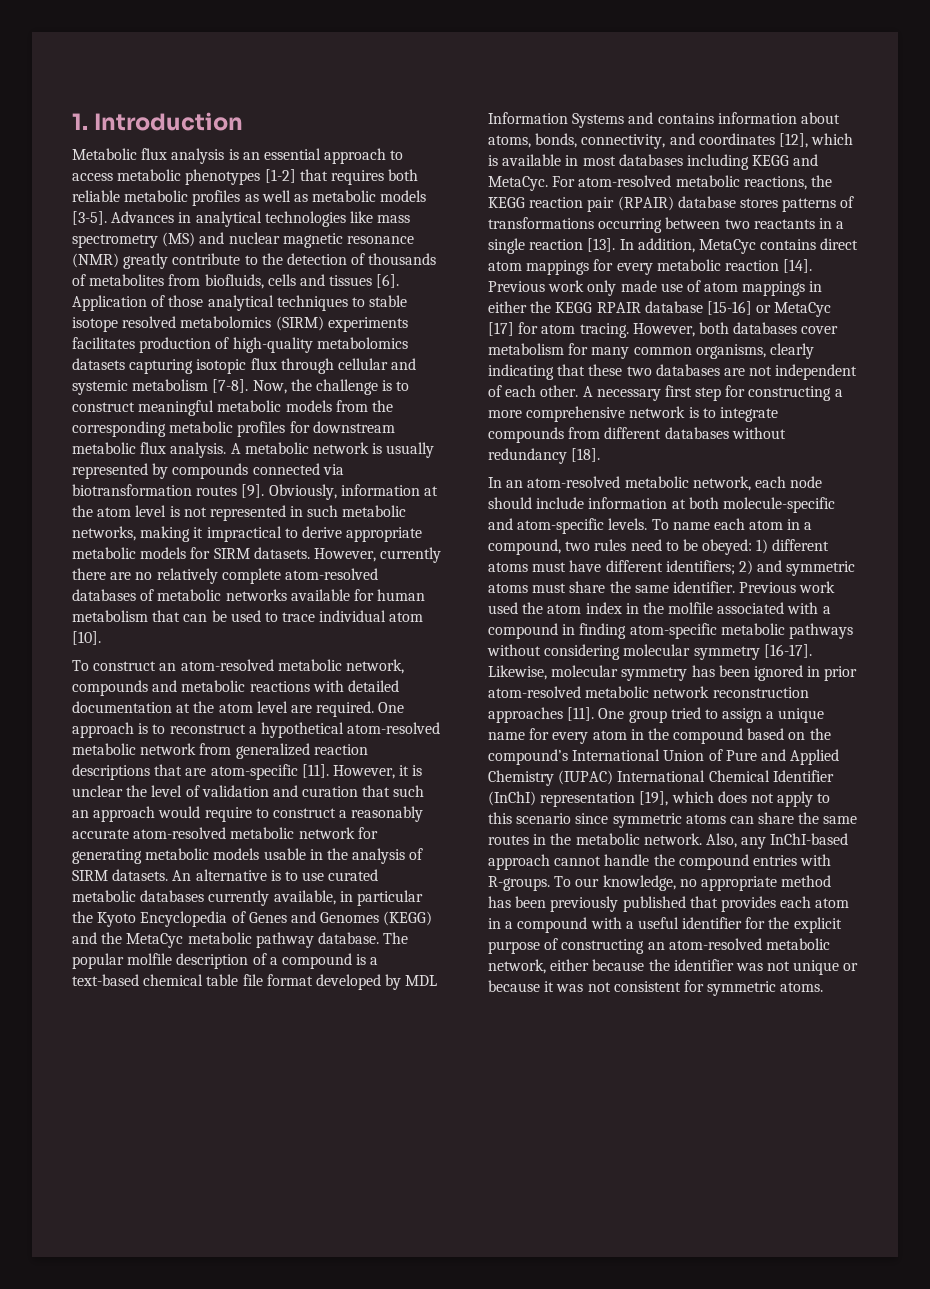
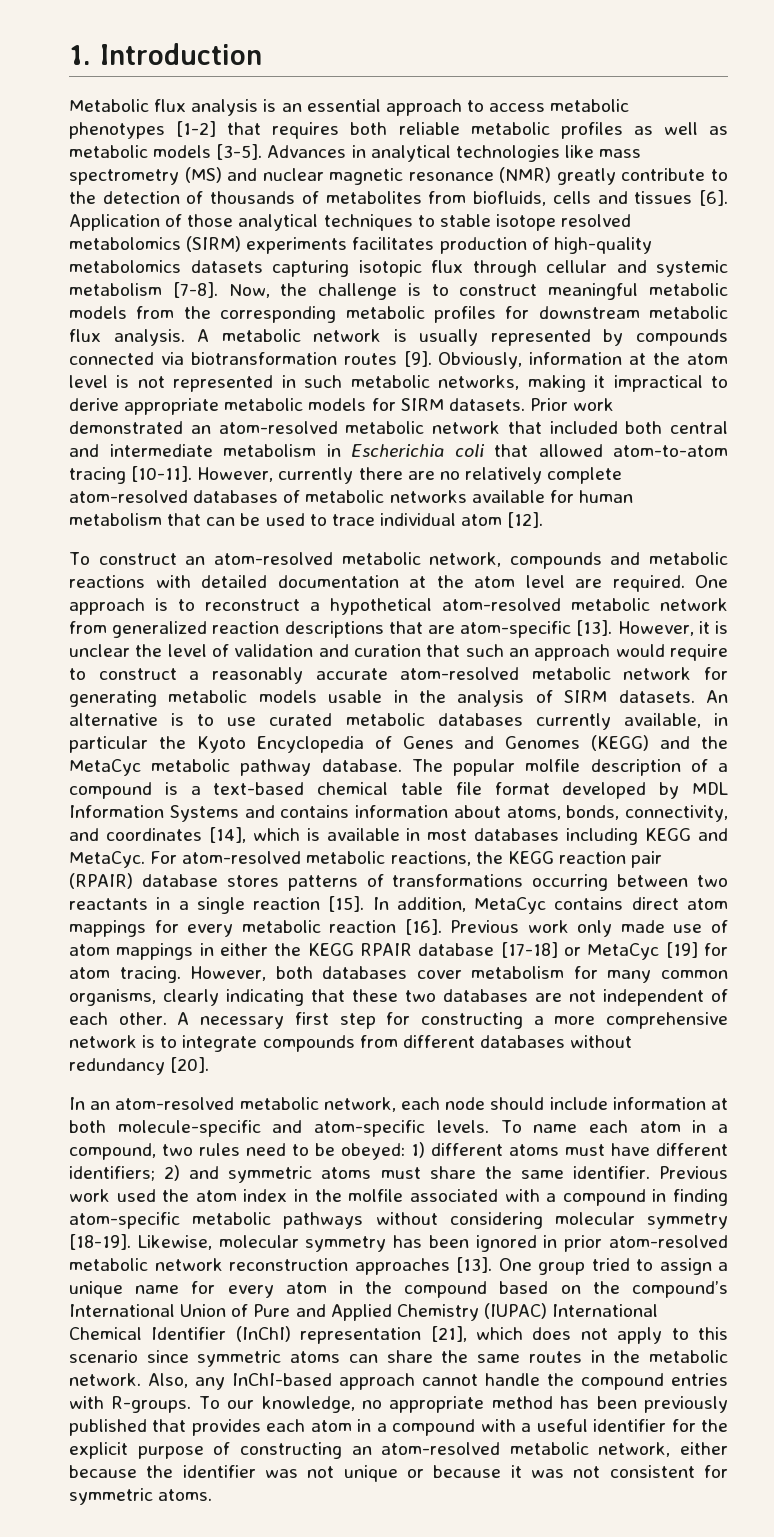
(310, 553) none -> [529,398,615,411] [69,421,728,434] [69,444,728,457] [69,466,193,484] Prior work demonstrated an atom-resolved metabolic network that included both central and intermediate metabolism in Escherichia coli that allowed atom-to-atom tracing [10-11].
[72,631,101,645] [10]. -> [507,512,544,528] [12].
[301,764,329,778] [11]. -> [576,620,613,636] [13].
[778,133,808,148] [12], -> [208,827,246,843] [14],
[587,238,616,252] [13]. -> [328,896,365,912] [15].
[783,259,813,273] [14]. -> [404,919,442,935] [16].
[706,301,752,315] [15-16] -> [500,942,558,958] [17-18]
[488,322,514,336] [17] -> [665,942,698,958] [19]
[571,448,601,462] [18]. -> [170,1057,210,1073] [20].
[763,644,812,658] [16-17]. -> [69,1234,131,1250] [18-19].
[567,707,595,721] [11]. -> [456,1257,492,1273] [13].
[639,791,669,806] [19], -> [430,1326,467,1342] [21],

